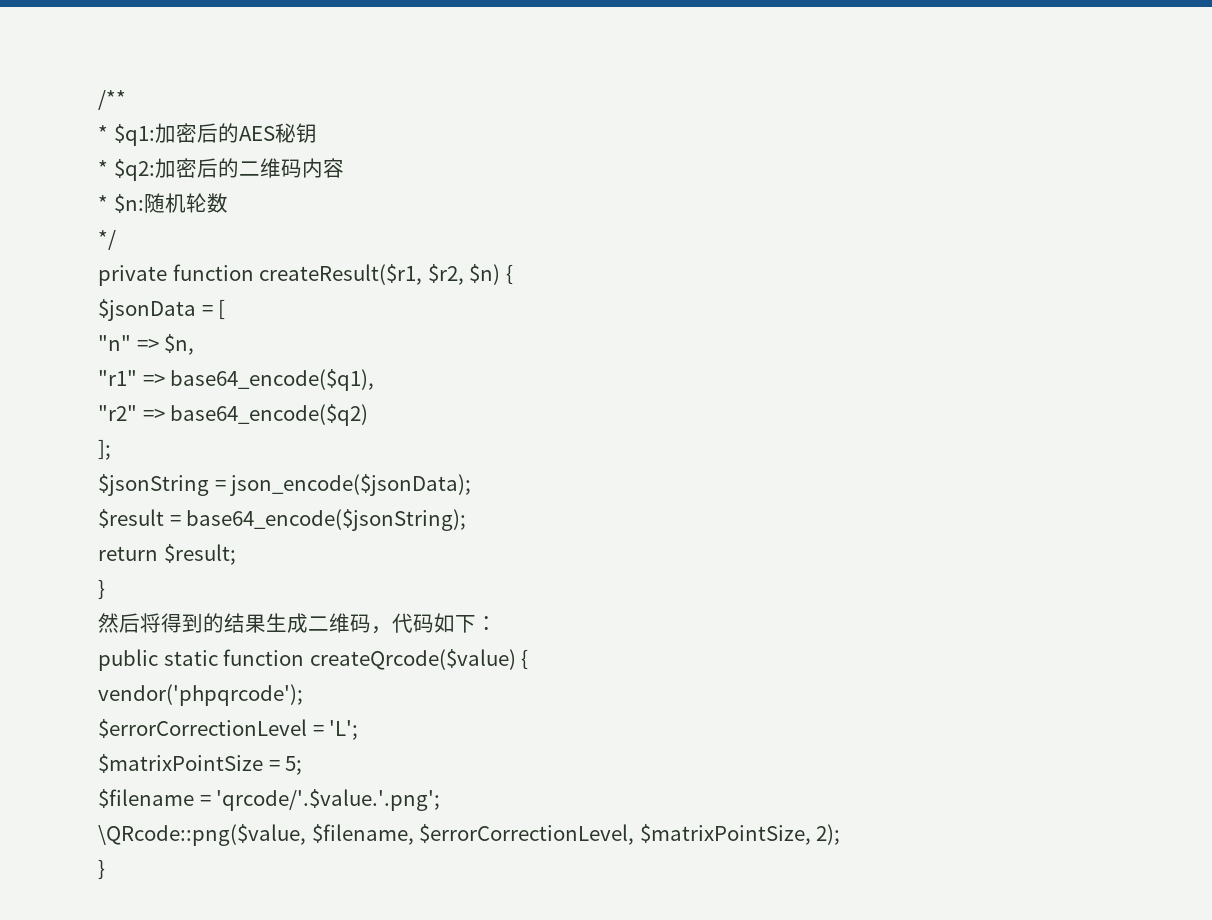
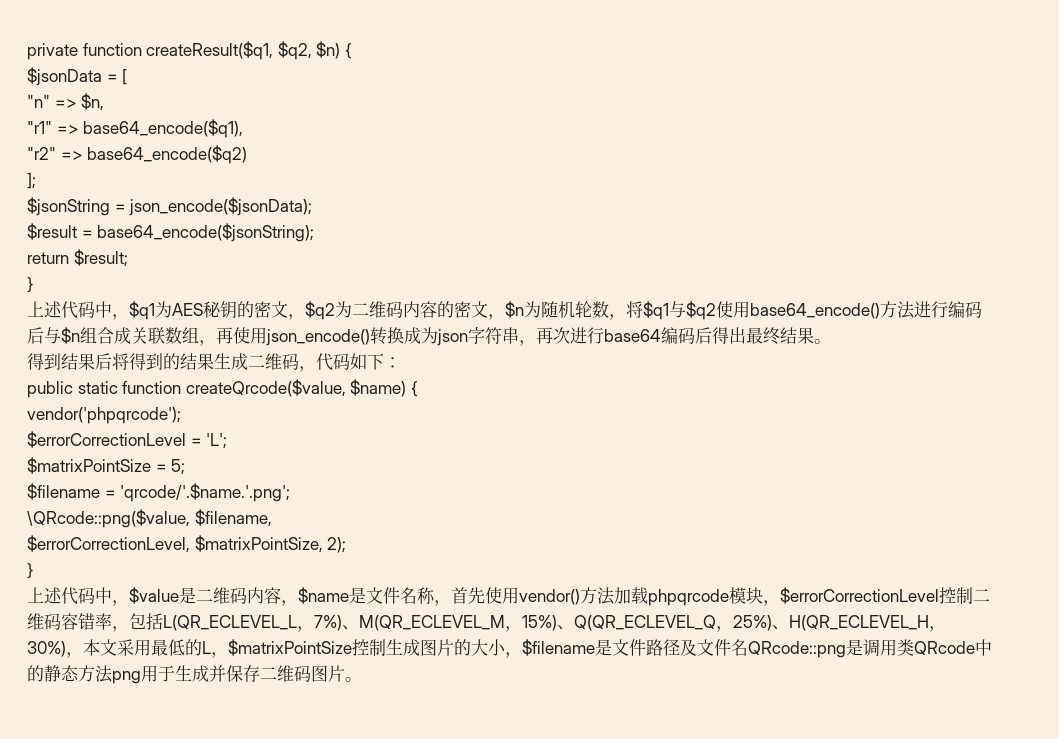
[98,90,126,110] [98,123,317,146] [98,158,344,181] [98,193,228,213] [98,230,116,250] [98,264,464,286] /** // * $q1:加密后的AES秘钥 // * $q2:加密后的二维码内容 // * $n:随机轮数 // */ // private function createResult($r1, $r2, -> [27,41,312,60] private function createResult($q1, $q2,
[98,613,119,633] 然 -> [27,301,982,320] [27,327,831,346] [27,353,95,370] 上述代码中，$q1为AES秘钥的密文，$q2为二维码内容的密文，$n为随机轮数，将$q1与$q2使用base64_encode()方法进行编码后与$n组合成关联数组，再使用json_encode()转换成为json字符串，再次进行base64编码后得出最终结果。 // 得到结果
[309,649,516,670] createQrcode($value) -> [185,379,407,397] createQrcode($value, $name)
[216,789,441,811] 'qrcode/'.$value.'.png'; -> [120,483,291,502] 'qrcode/'.$name.'.png';
(414, 834) none -> (272, 518) //
(105, 869) none -> [27,587,990,606] [27,613,946,632] [27,639,992,658] [27,665,362,684] // 上述代码中，$value是二维码内容，$name是文件名称，首先使用vendor()方法加载phpqrcode模块，$errorCorrectionLevel控制二维码容错率，包括L(QR_ECLEVEL_L，7%)、M(QR_ECLEVEL_M，15%)、Q(QR_ECLEVEL_Q，25%)、H(QR_ECLEVEL_H，30%)，本文采用最低的L，$matrixPointSize控制生成图片的大小，$filename是文件路径及文件名QRcode::png是调用类QRcode中的静态方法png用于生成并保存二维码图片。

